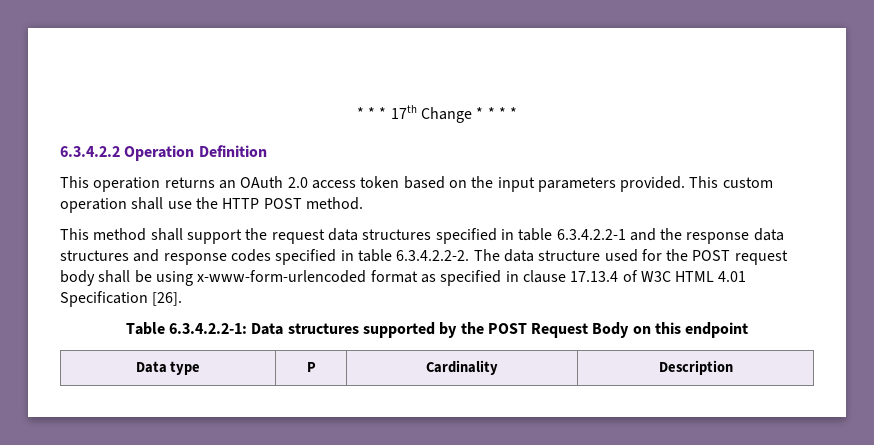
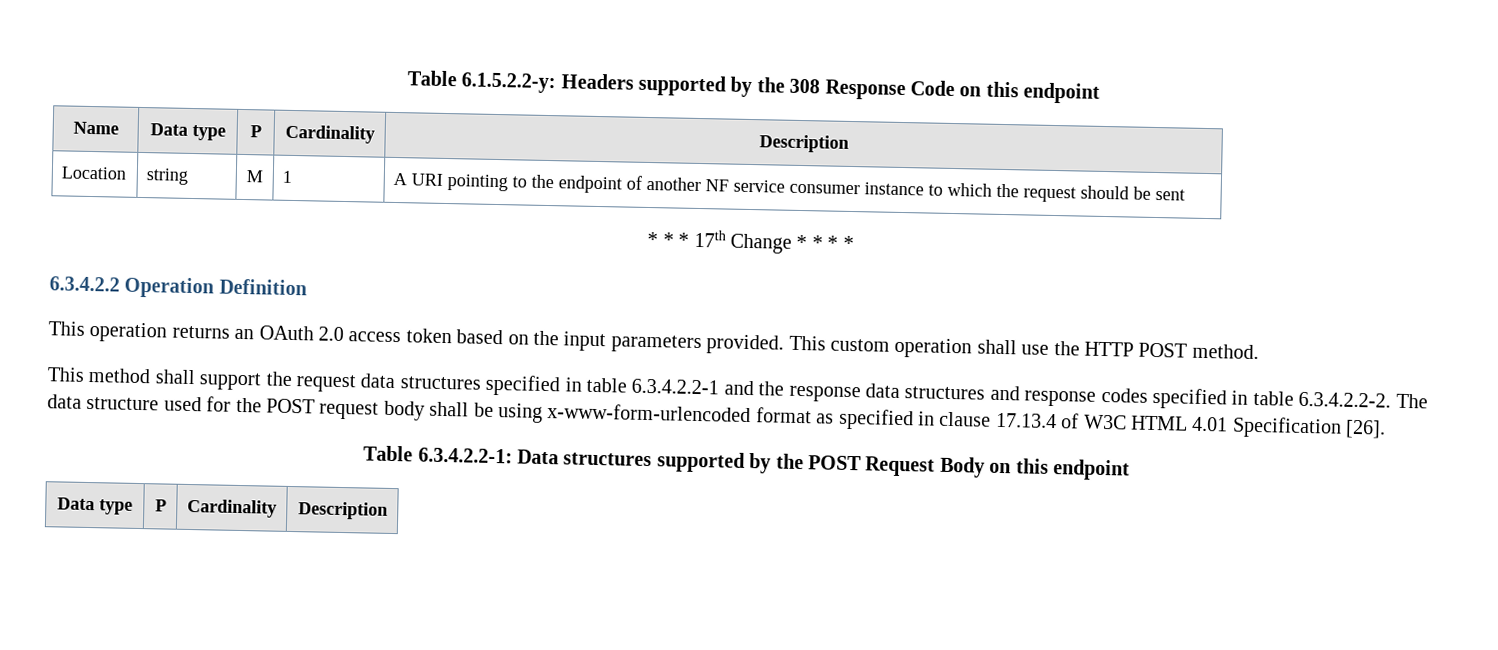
(356, 113) none -> [406,70,1101,104] [72,121,119,135] [149,123,226,141] [249,125,262,138] [284,124,375,144] [758,134,849,153] [61,166,127,180] [146,168,189,185] [246,170,263,183] [282,170,293,183] [393,172,1186,203] Table 6.1.5.2.2-y: Headers supported by the 308 Response Code on this endpoint // Name | Data type | P | Cardinality | Description // Location | string | M | 1 | A URI pointing to the endpoint of another NF service consumer instance to which the request should be sent //

